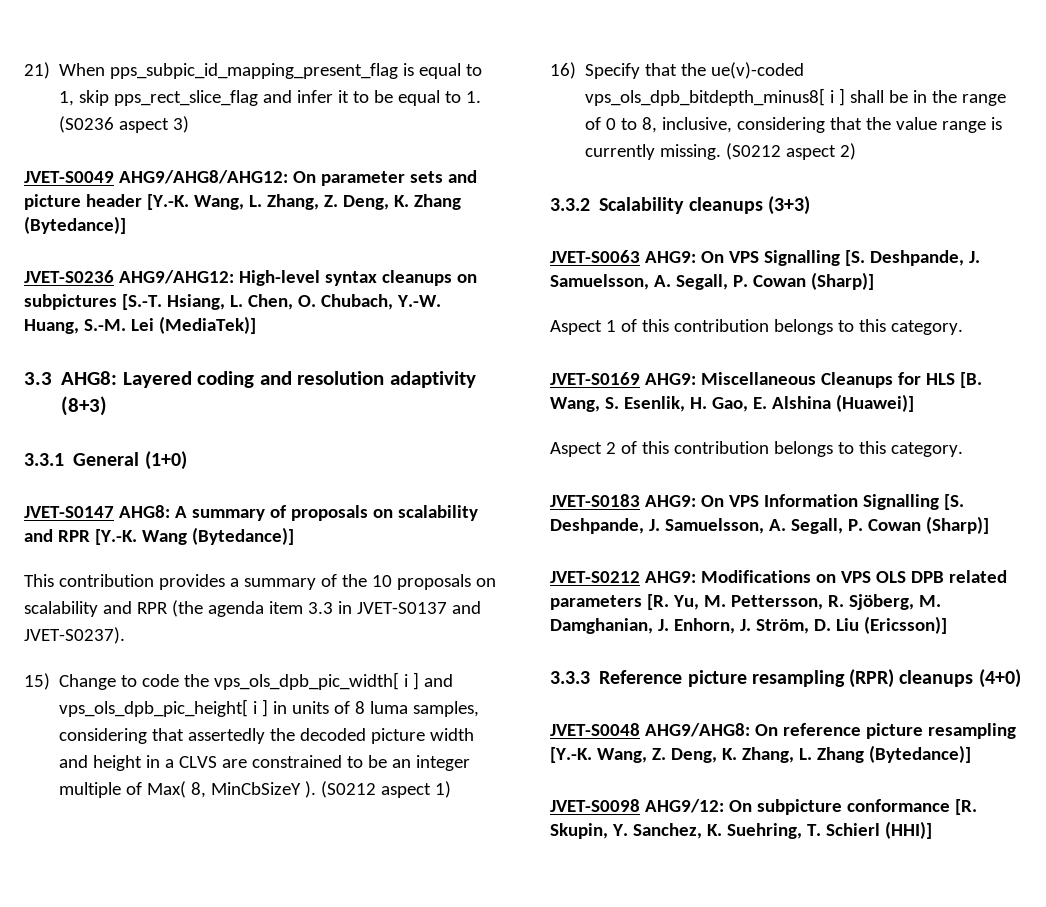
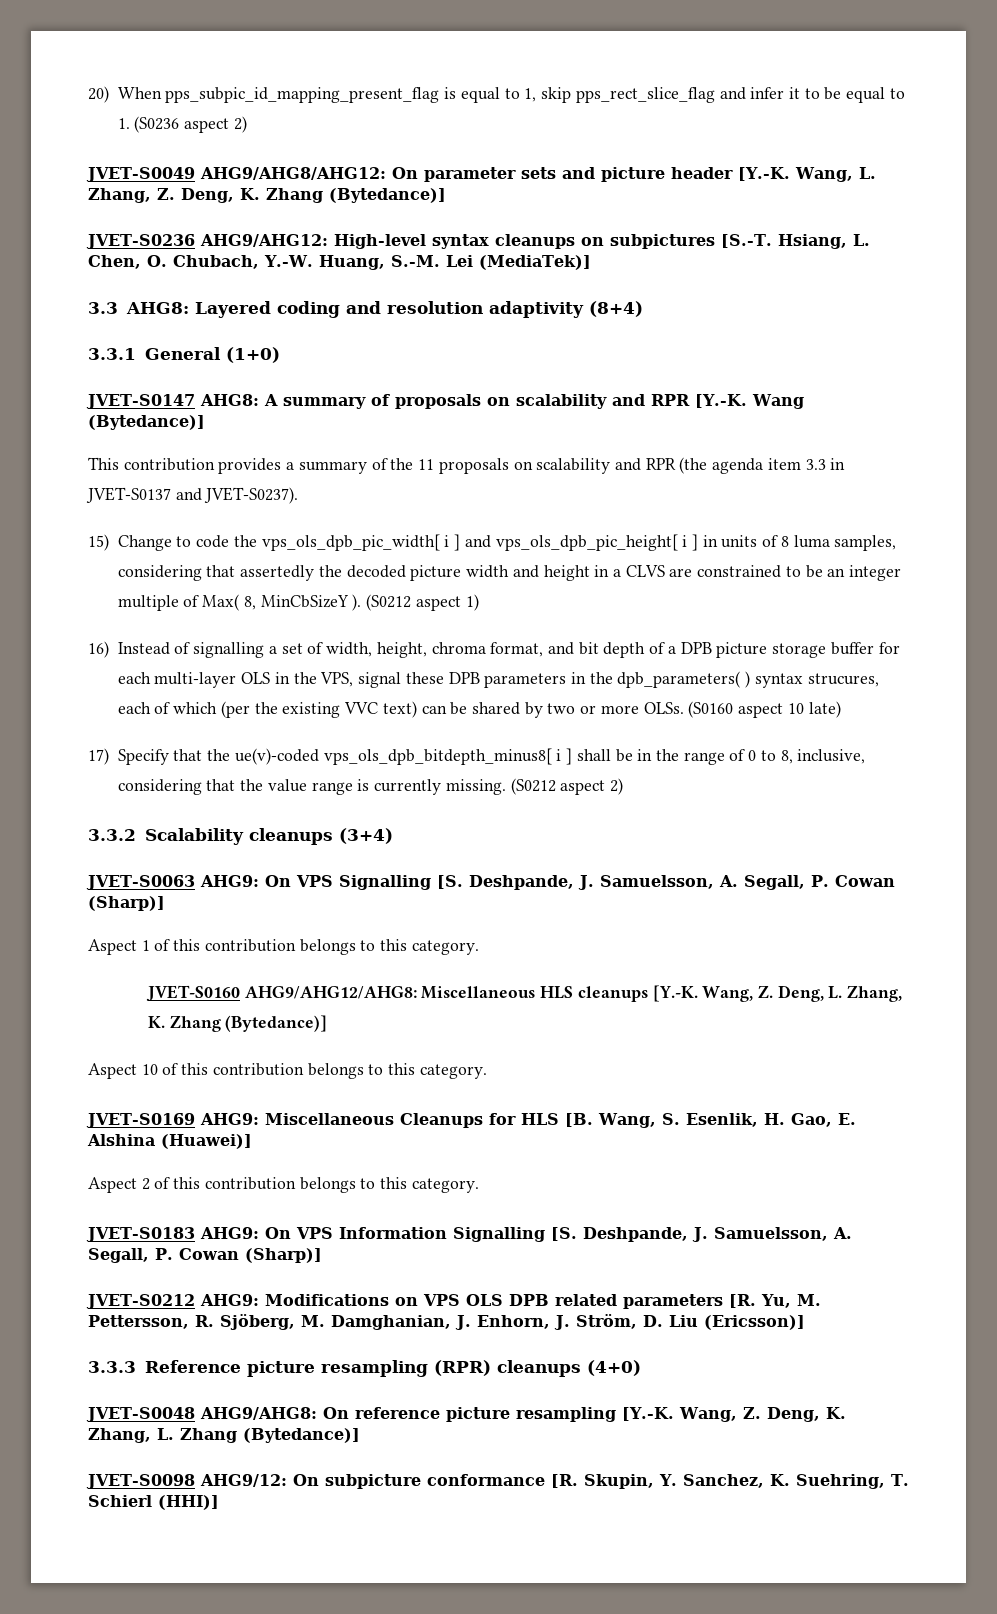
[24,62,50,79] 21) -> [88,86,109,103] 20)
[173,116,190,133] 3) -> [233,116,247,133] 2)
[61,396,108,416] (8+3) -> [588,301,643,317] (8+4)
[371,575,392,587] 10 -> [418,459,435,470] 11
(576, 70) none -> [117,642,900,658] [117,671,879,688] [117,701,841,718] [88,748,109,765] Instead of signalling a set of width, height, chroma format, and bit depth of a DPB picture storage buffer for each multi-layer OLS in the VPS, signal these DPB parameters in the dpb_parameters( ) syntax strucures, each of which (per the existing VVC text) can be shared by two or more OLSs. (S0160 aspect 10 late) // 17)
[767,196,810,215] (3+3) -> [338,828,393,844] (3+4)
(963, 327) none -> [145,985,903,1002] [147,1015,328,1032] [88,1063,487,1079] // JVET-S0160 AHG9/AHG12/AHG8: Miscellaneous HLS cleanups [Y.-K. Wang, Z. Deng, L. Zhang, K. Zhang (Bytedance)] // Aspect 10 of this contribution belongs to this category.

